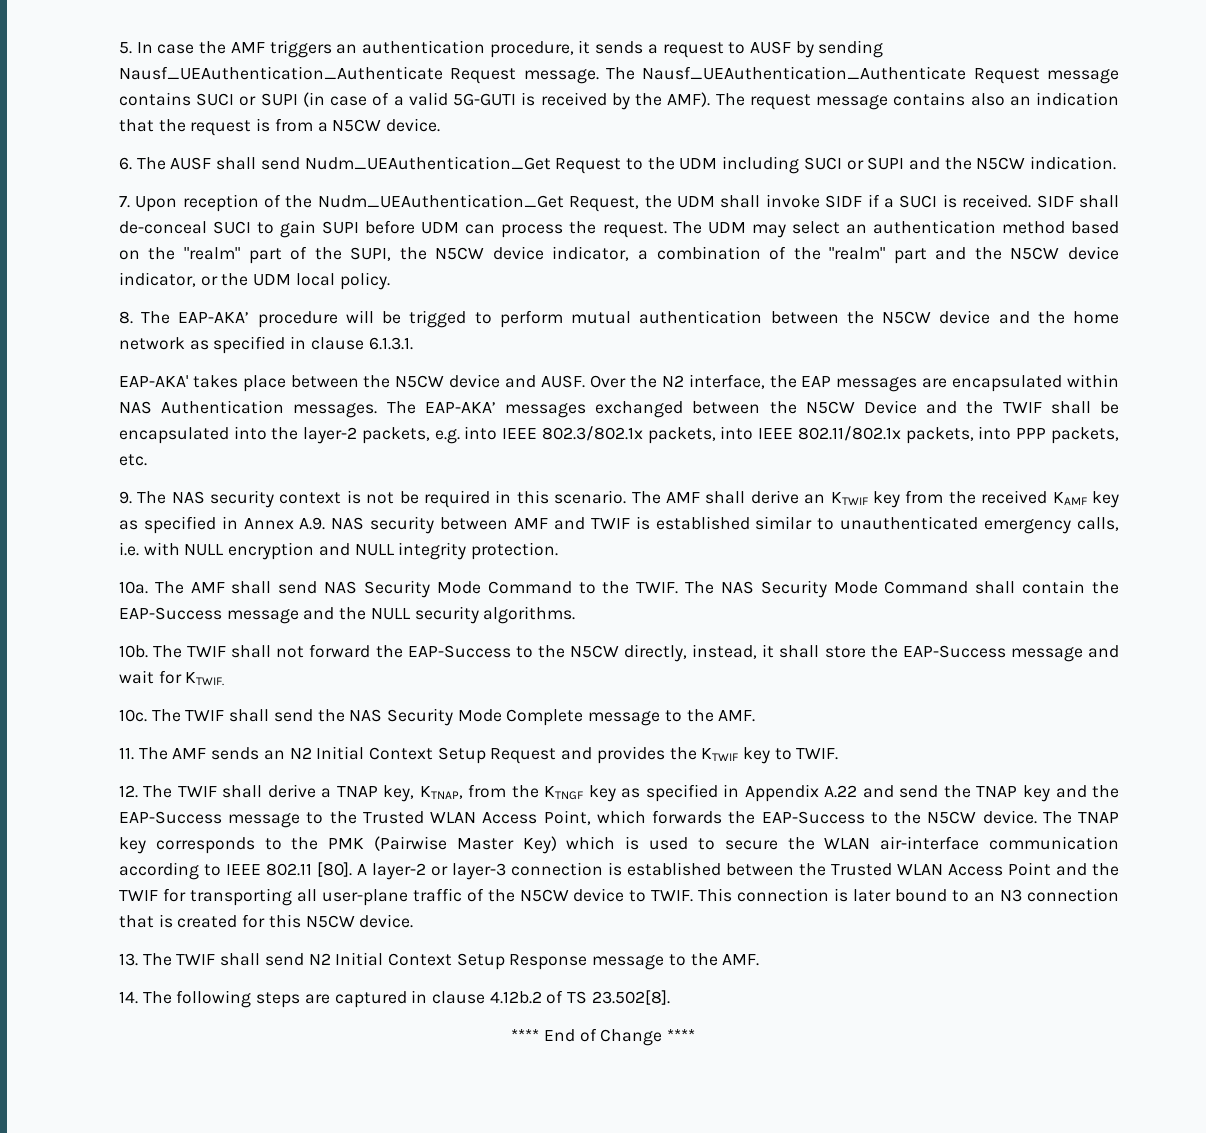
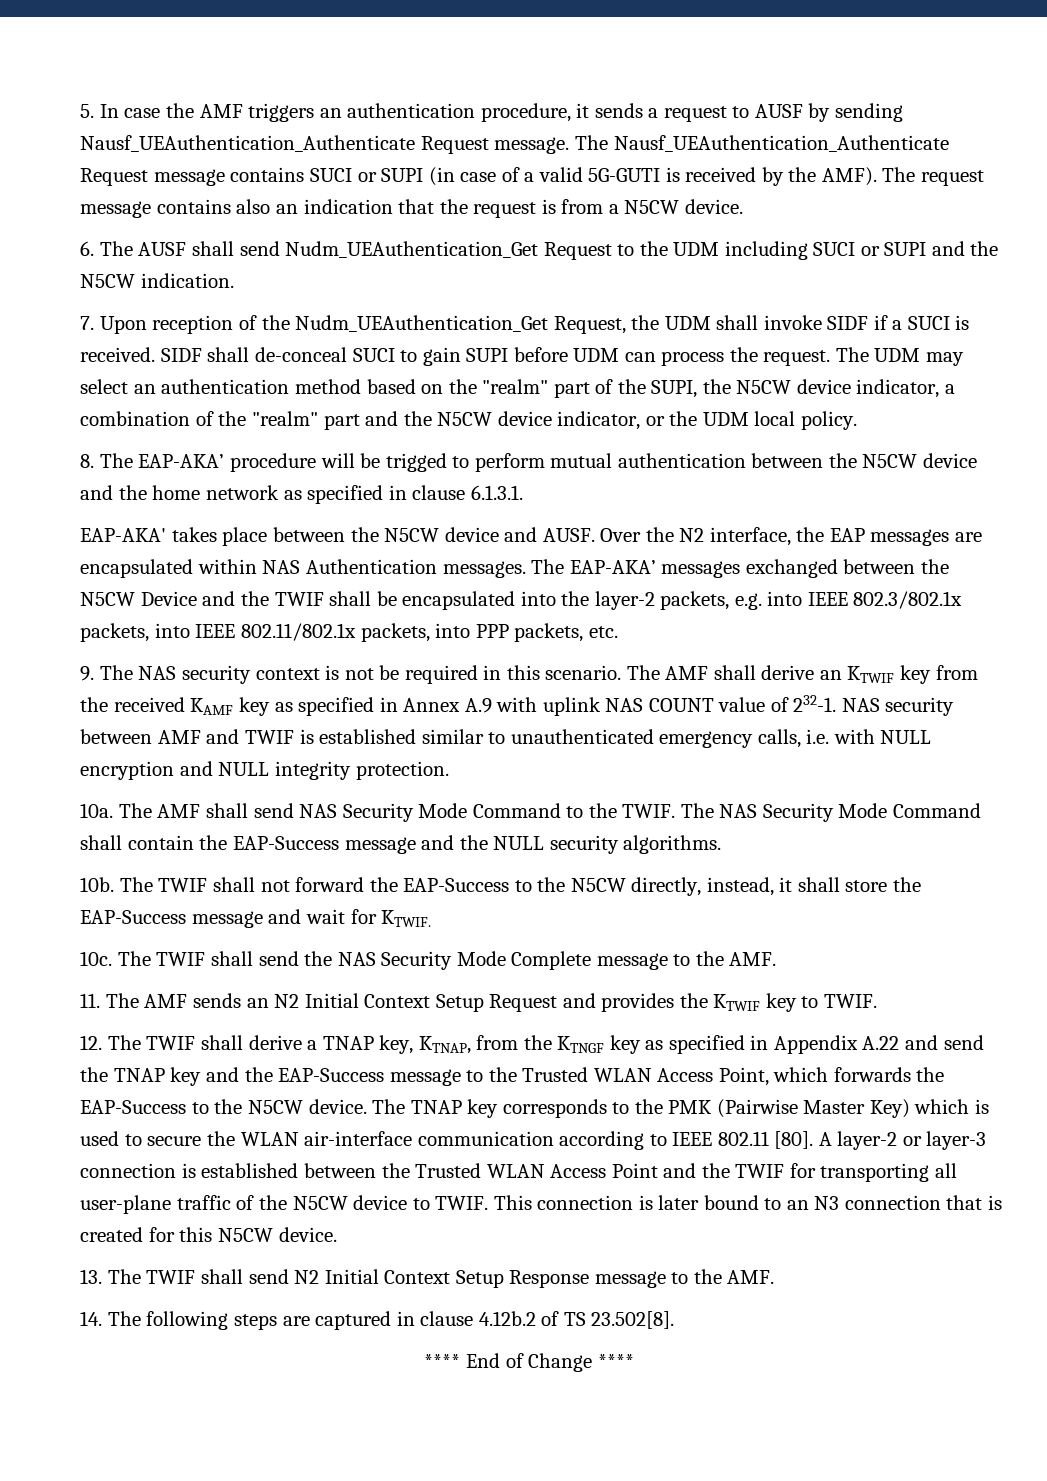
[299,517,326,530] A.9. -> [464,695,837,716] A.9 with uplink NAS COUNT value of 232-1.

